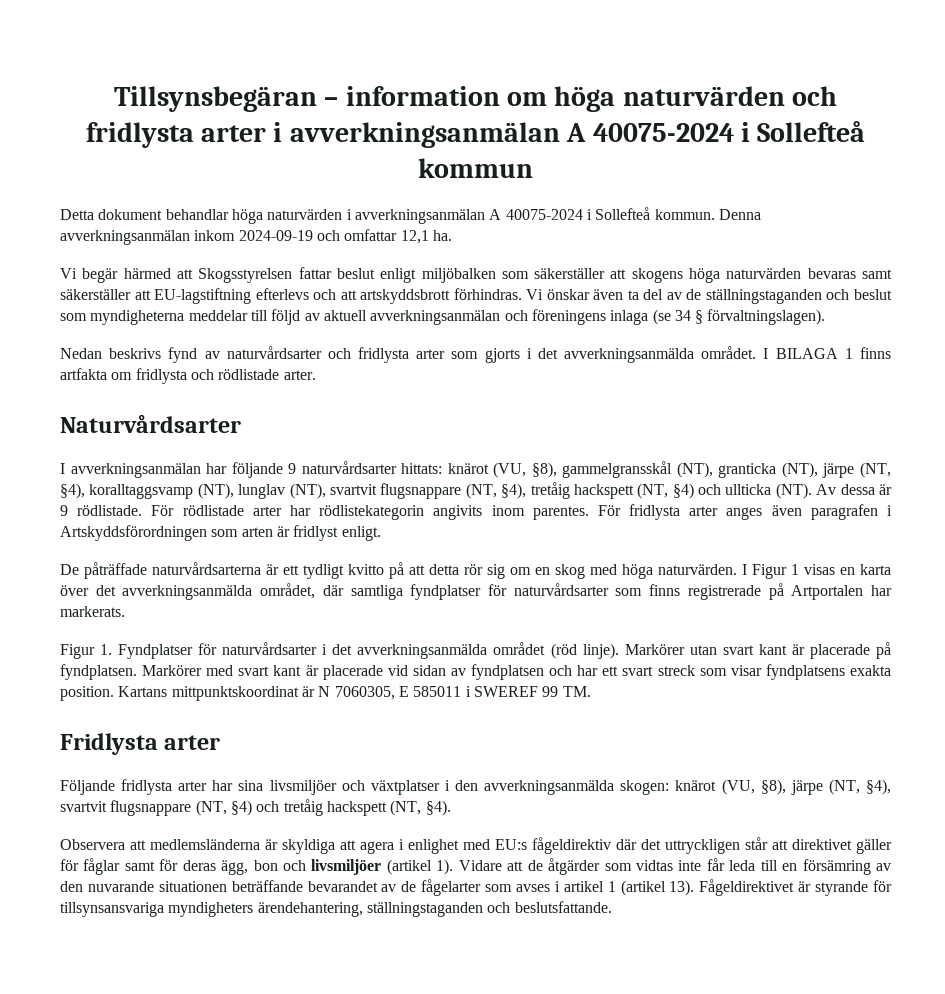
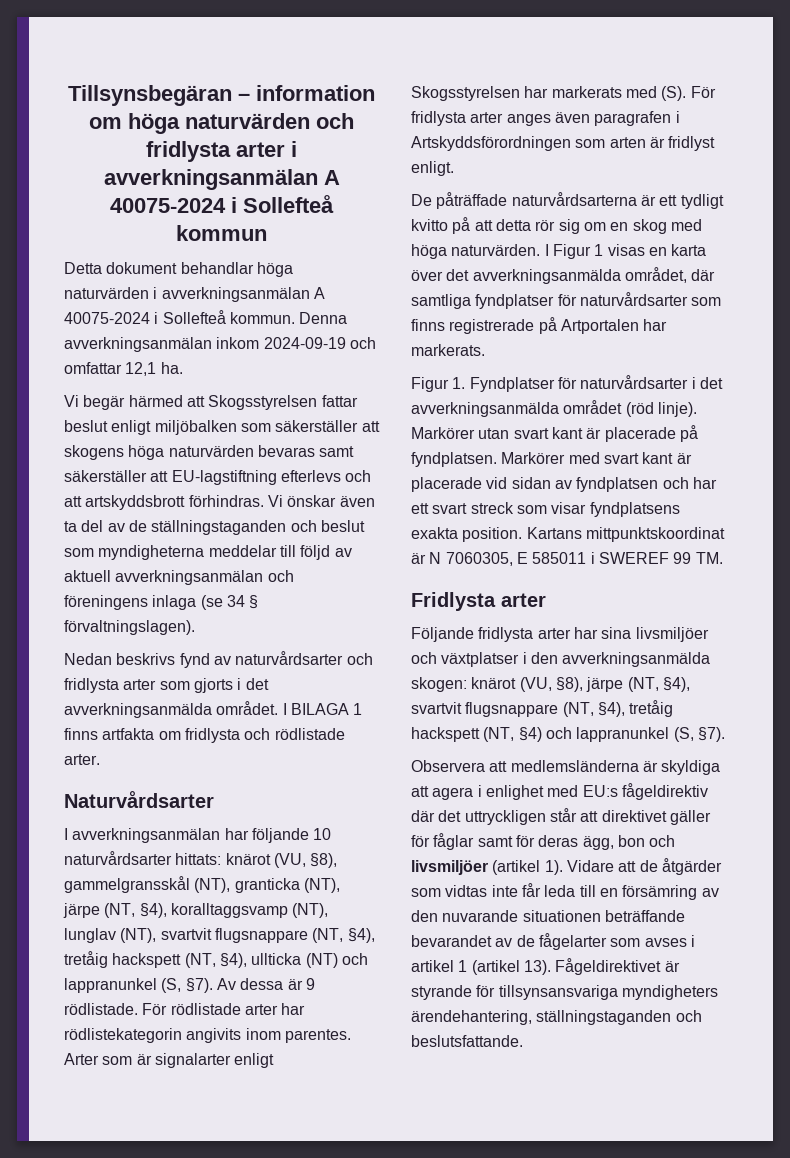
[288,463,297,474] 9 -> [313,828,332,840] 10
[672,483,812,499] §4) och ullticka (NT). -> [219,953,368,968] [64,978,213,993] §4), ullticka (NT) och lappranunkel (S, §7).
(589, 513) none -> [64,1053,275,1068] [411,86,687,101] Arter som är signalarter enligt Skogsstyrelsen har markerats med (S).
[230,799,451,816] §4) och tretåig hackspett (NT, §4). -> [597,700,674,717] [411,727,725,742] §4), tretåig hackspett (NT, §4) och lappranunkel (S, §7).

